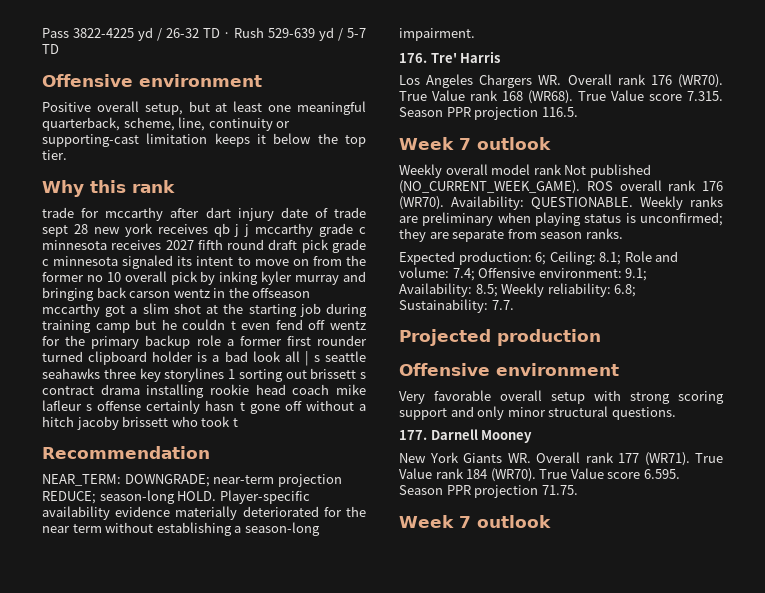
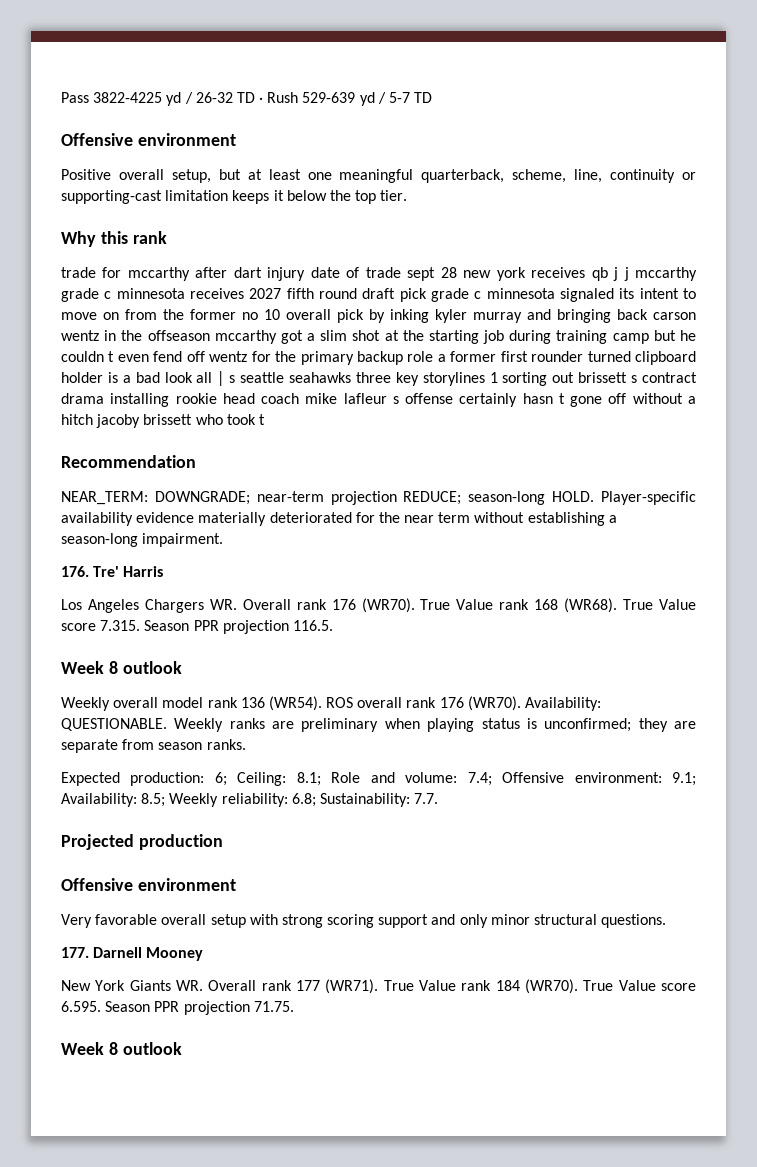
[459,138,471,150] 7 -> [108,661,118,674] 8
[564,164,651,178] [399,180,580,194] Not published (NO_CURRENT_WEEK_GAME). -> [240,696,322,711] 136 (WR54).
[459,516,471,528] 7 -> [108,1042,118,1055] 8

